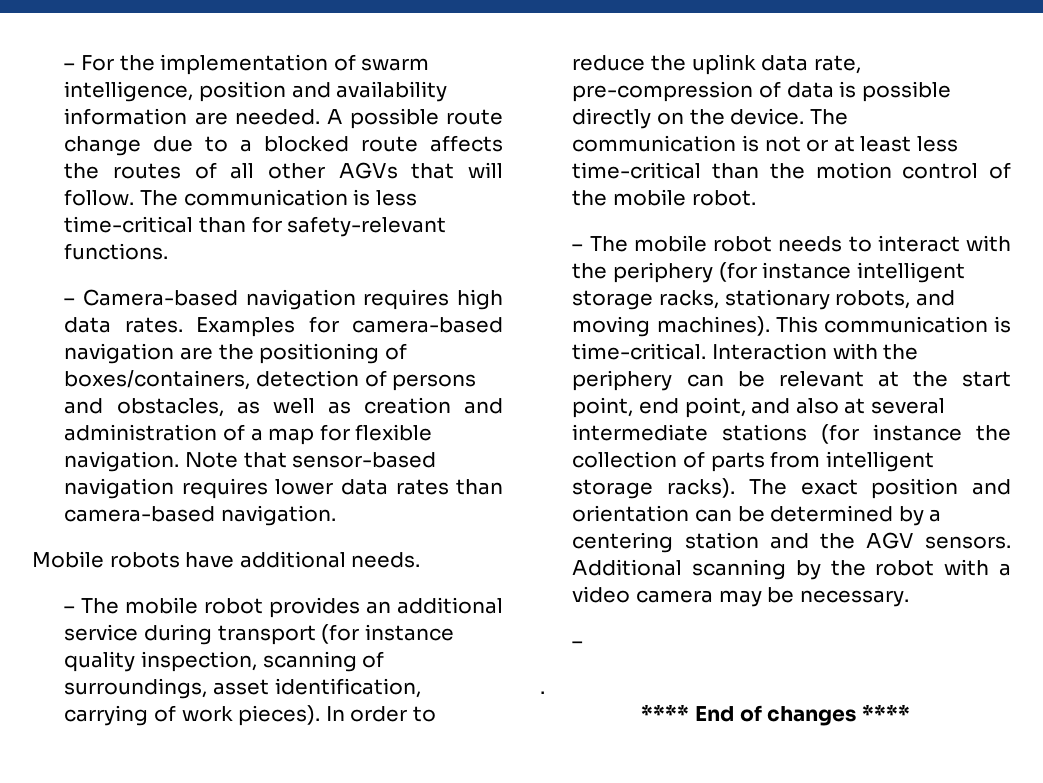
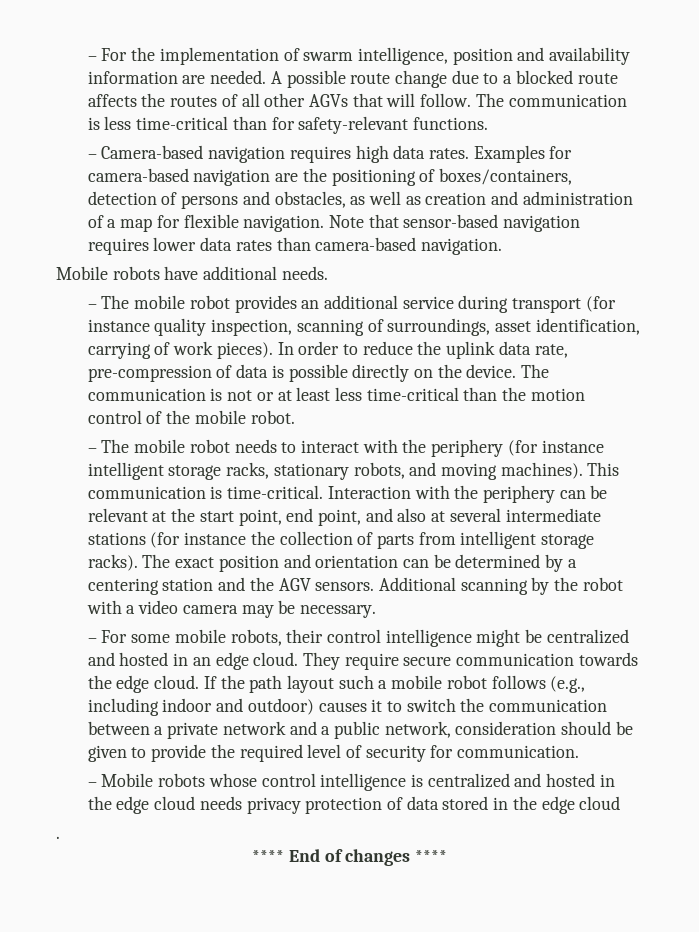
(584, 644) none -> [101,629,629,647] [87,652,638,670] [87,675,586,693] [87,698,608,716] [87,721,633,739] [87,744,580,762] [87,773,615,791] [87,796,621,814] For some mobile robots, their control intelligence might be centralized and hosted in an edge cloud. They require secure communication towards the edge cloud. If the path layout such a mobile robot follows (e.g., including indoor and outdoor) causes it to switch the communication between a private network and a public network, consideration should be given to provide the required level of security for communication. // – Mobile robots whose control intelligence is centralized and hosted in the edge cloud needs privacy protection of data stored in the edge cloud

